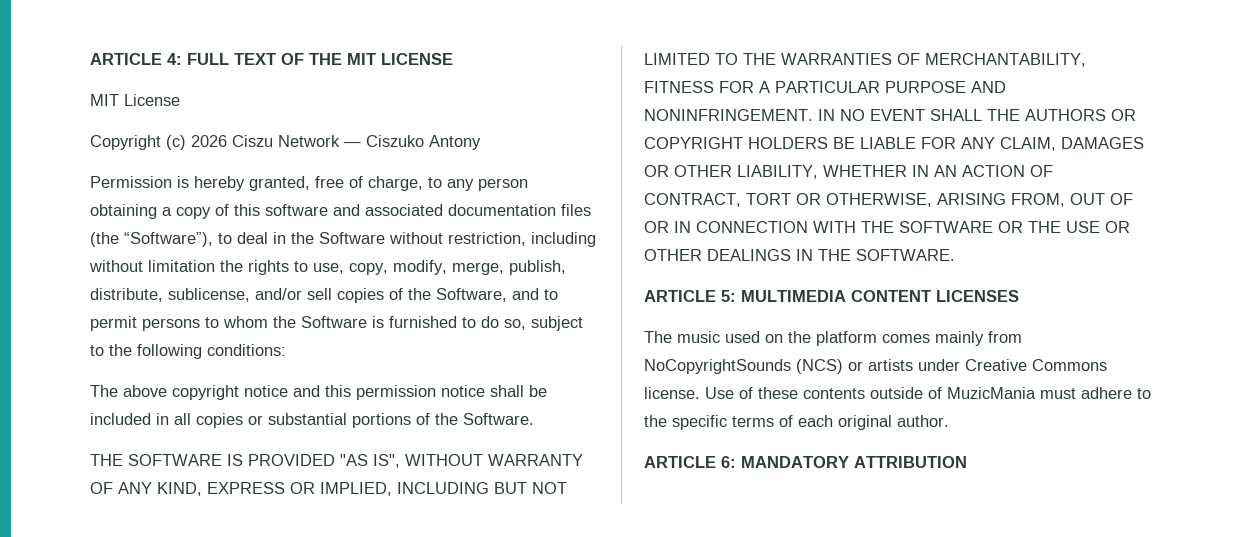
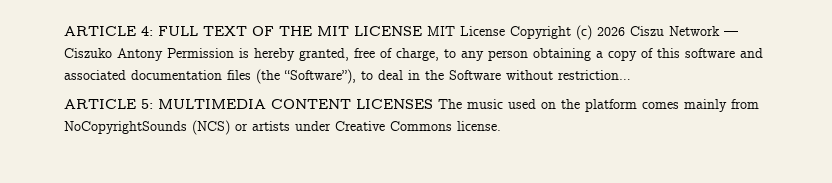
(453, 59) // -> (422, 31) none
(180, 100) // -> (505, 31) none
(481, 142) // -> (163, 54) none
[448,232,596,247] [89,260,566,275] [90,288,558,303] [90,316,583,331] [90,344,286,359] [90,385,547,400] [90,413,534,428] [90,454,583,468] [90,482,567,496] [644,53,1086,67] [644,81,1006,93] [644,109,1136,121] [644,137,1144,151] [644,165,1053,179] [644,193,1133,207] [644,221,1130,233] [644,249,955,261] restriction, including without limitation the rights to use, copy, modify, merge, publish, distribute, sublicense, and/or sell copies of the Software, and to permit persons to whom the Software is furnished to do so, subject to the following conditions: // The above copyright notice and this permission notice shall be included in all copies or substantial portions of the Software. // THE SOFTWARE IS PROVIDED "AS IS", WITHOUT WARRANTY OF ANY KIND, EXPRESS OR IMPLIED, INCLUDING BUT NOT LIMITED TO THE WARRANTIES OF MERCHANTABILITY, FITNESS FOR A PARTICULAR PURPOSE AND NONINFRINGEMENT. IN NO EVENT SHALL THE AUTHORS OR COPYRIGHT HOLDERS BE LIABLE FOR ANY CLAIM, DAMAGES OR OTHER LIABILITY, WHETHER IN AN ACTION OF CONTRACT, TORT OR OTHERWISE, ARISING FROM, OUT OF OR IN CONNECTION WITH THE SOFTWARE OR THE USE OR OTHER DEALINGS IN THE SOFTWARE. -> [558,70,631,80] restriction…
(1019, 296) // -> (433, 104) none
[705,387,1151,399] [644,415,949,430] [644,456,967,468] Use of these contents outside of MuzicMania must adhere to the specific terms of each original author. // ARTICLE 6: MANDATORY ATTRIBUTION -> (501, 126) none

